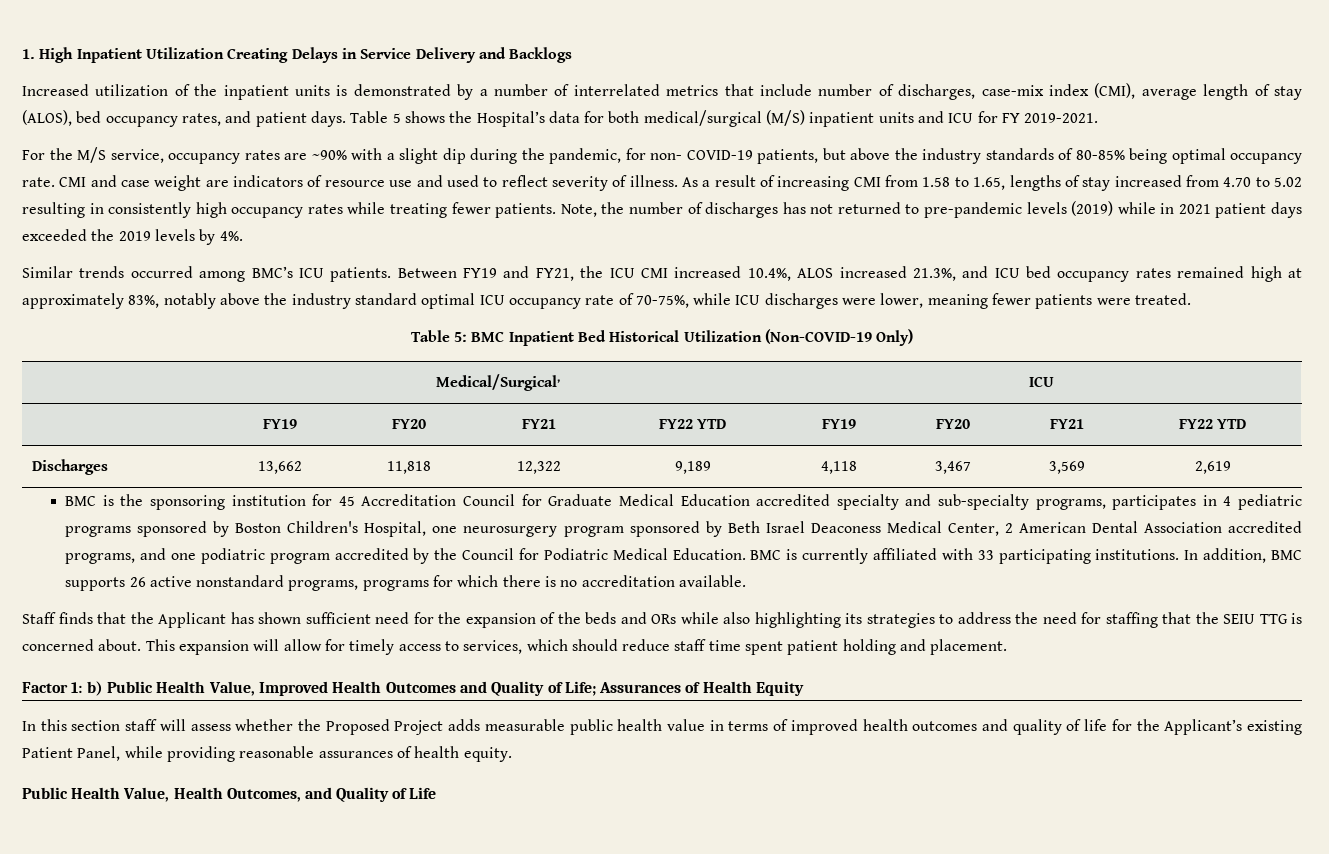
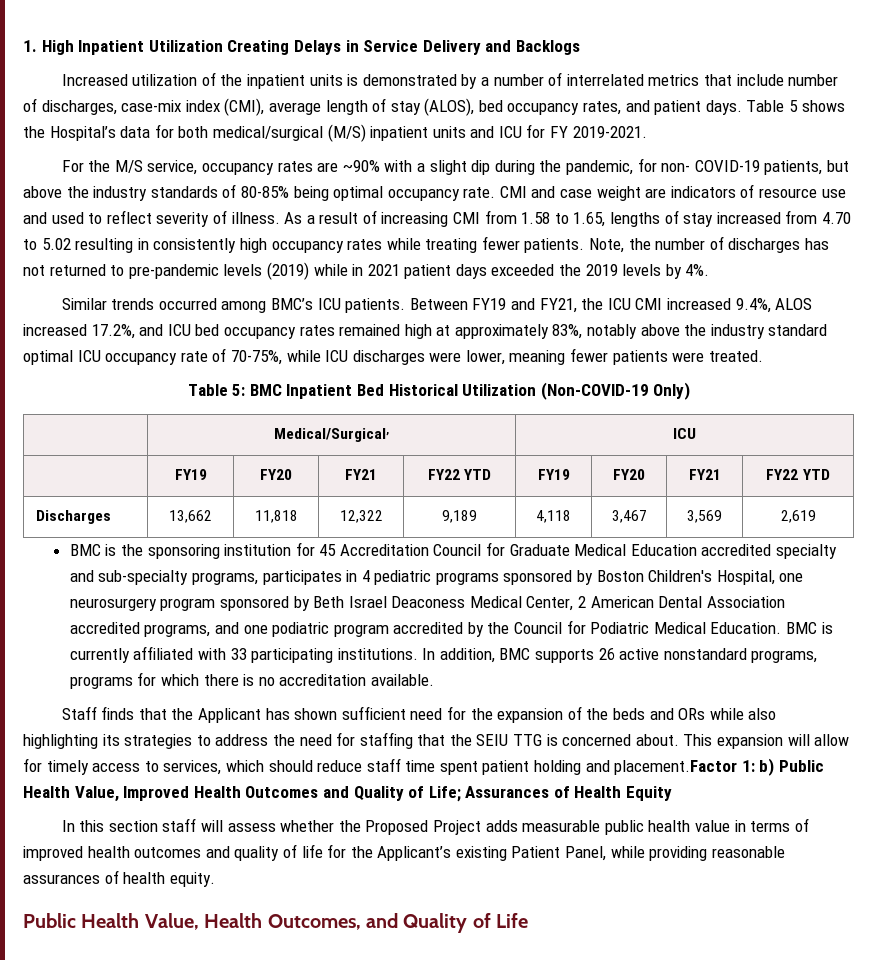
[747,268,791,281] 10.4%, -> [735,298,771,313] 9.4%,
[912,268,956,281] 21.3%, -> [91,324,135,339] 17.2%,
[930,639,1008,655] [22,682,68,693] placement. // Factor -> [614,760,738,775] placement.Factor

